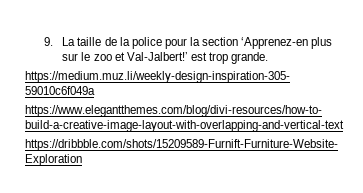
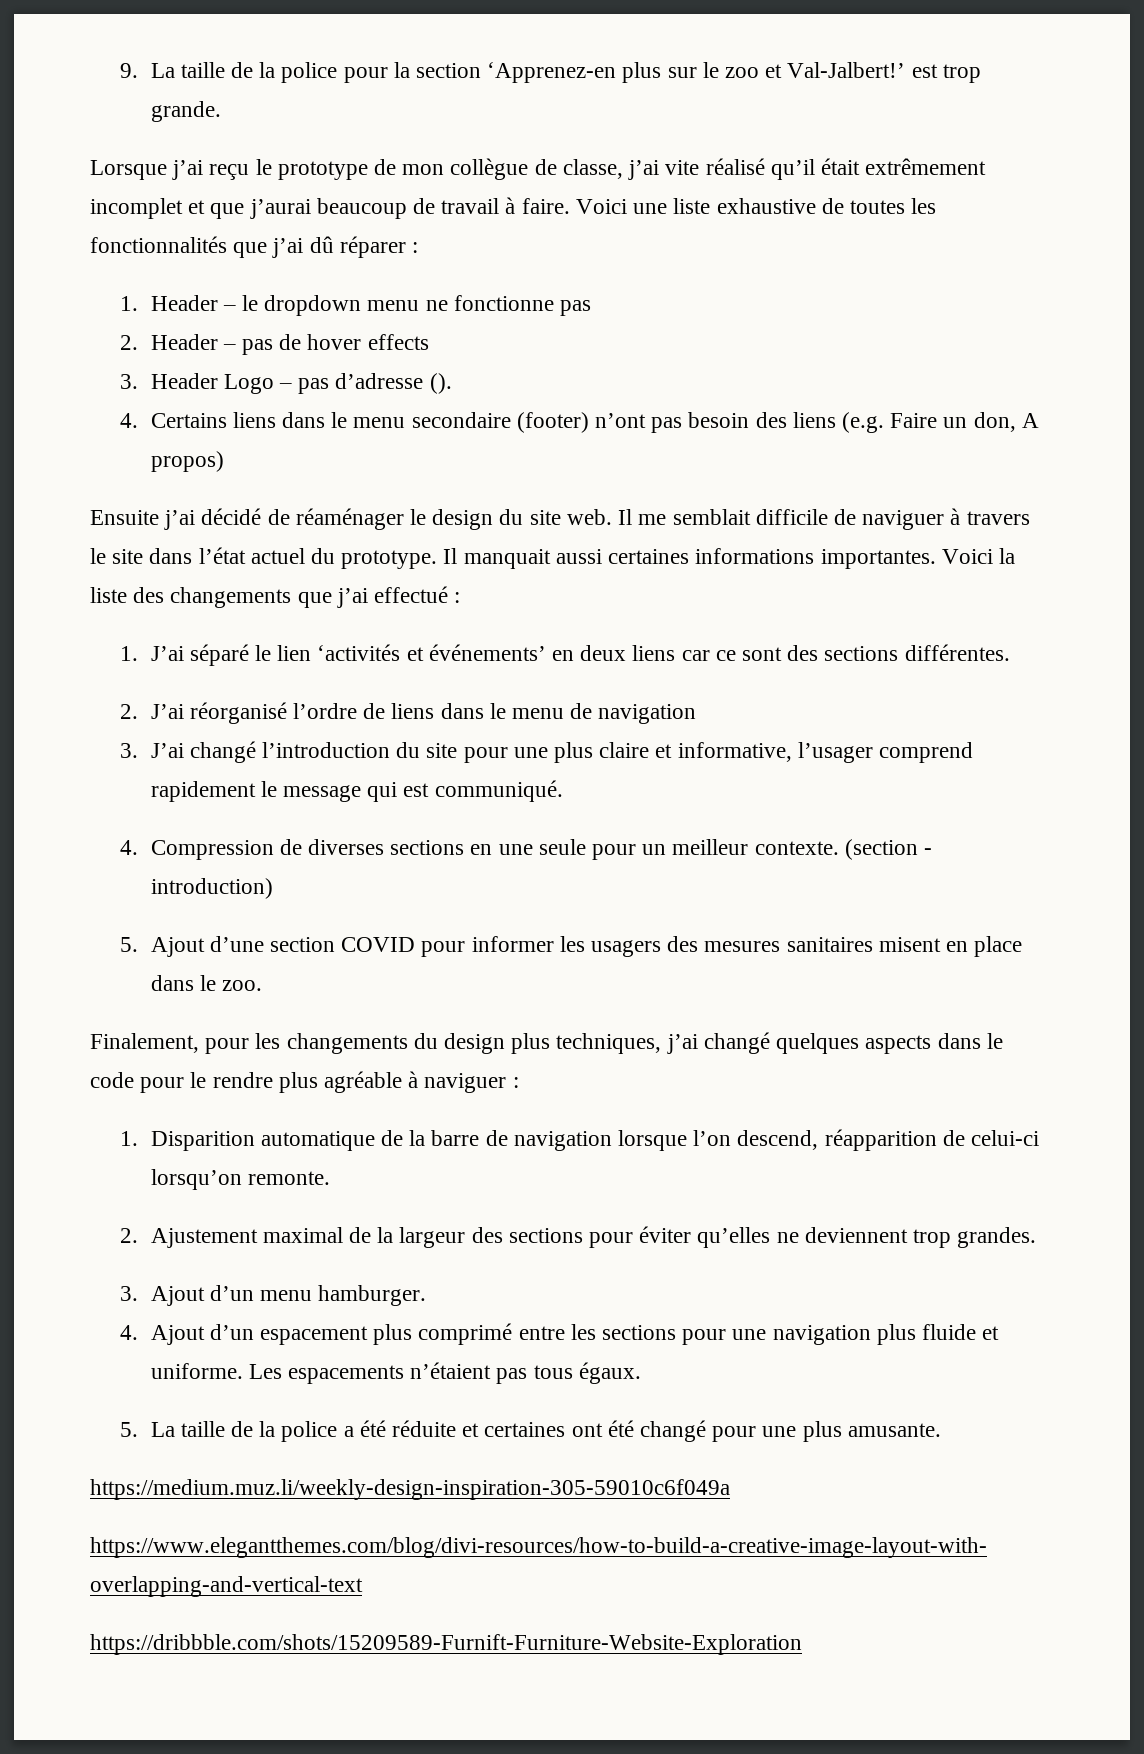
(269, 58) none -> [90,158,987,180] [90,197,937,219] [90,236,419,258] [120,295,592,316] [120,334,429,355] [120,373,452,394] [120,412,1039,433] [150,451,224,472] [90,508,1030,530] [90,547,1015,569] [90,586,461,608] [120,644,1010,666] [120,702,697,724] [120,741,974,763] [150,780,563,802] [120,839,933,860] [150,878,273,899] [120,936,1023,957] [150,975,262,991] [90,1032,1003,1054] [90,1071,519,1093] [120,1129,1040,1151] [150,1169,330,1190] [120,1226,1037,1248] [120,1285,427,1306] [120,1323,1000,1345] [150,1362,641,1384] [120,1420,941,1442] // Lorsque j’ai reçu le prototype de mon collègue de classe, j’ai vite réalisé qu’il était extrêmement incomplet et que j’aurai beaucoup de travail à faire. Voici une liste exhaustive de toutes les fonctionnalités que j’ai dû réparer : // 1. Header – le dropdown menu ne fonctionne pas // 2. Header – pas de hover effects // 3. Header Logo – pas d’adresse (). // 4. Certains liens dans le menu secondaire (footer) n’ont pas besoin des liens (e.g. Faire un don, A propos) // Ensuite j’ai décidé de réaménager le design du site web. Il me semblait difficile de naviguer à travers le site dans l’état actuel du prototype. Il manquait aussi certaines informations importantes. Voici la liste des changements que j’ai effectué : // 1. J’ai séparé le lien ‘activités et événements’ en deux liens car ce sont des sections différentes. // 2. J’ai réorganisé l’ordre de liens dans le menu de navigation // 3. J’ai changé l’introduction du site pour une plus claire et informative, l’usager comprend rapidement le message qui est communiqué. // 4. Compression de diverses sections en une seule pour un meilleur contexte. (section - introduction) // 5. Ajout d’une section COVID pour informer les usagers des mesures sanitaires misent en place dans le zoo. // Finalement, pour les changements du design plus techniques, j’ai changé quelques aspects dans le code pour le rendre plus agréable à naviguer : // 1. Disparition automatique de la barre de navigation lorsque l’on descend, réapparition de celui-ci lorsqu’on remonte. // 2. Ajustement maximal de la largeur des sections pour éviter qu’elles ne deviennent trop grandes. // 3. Ajout d’un menu hamburger. // 4. Ajout d’un espacement plus comprimé entre les sections pour une navigation plus fluide et uniforme. Les espacements n’étaient pas tous égaux. // 5. La taille de la police a été réduite et certaines ont été changé pour une plus amusante.

